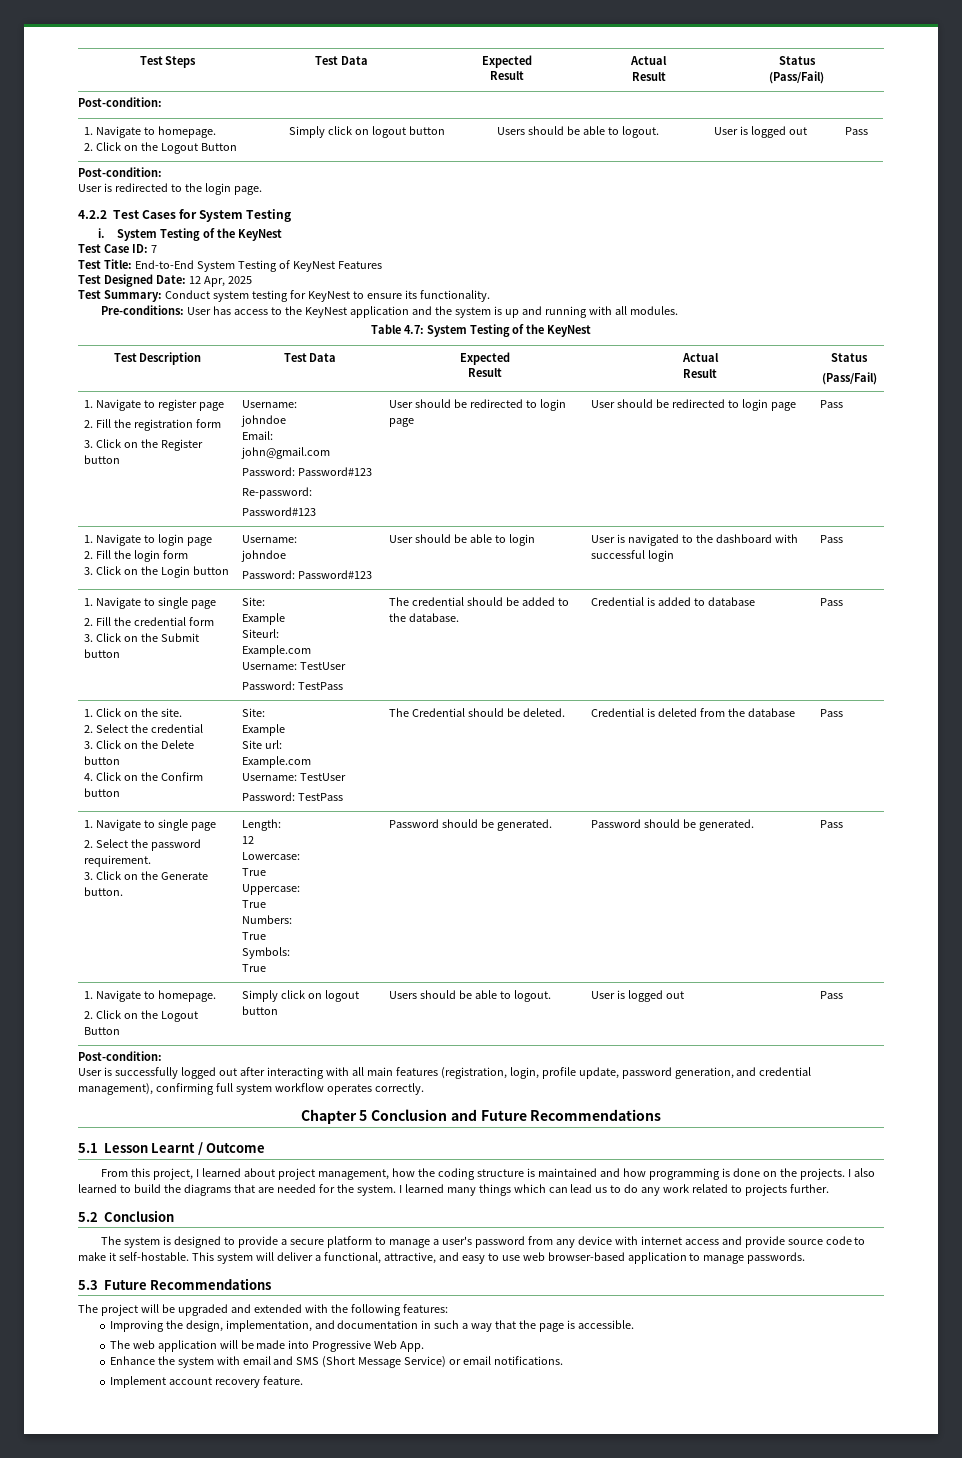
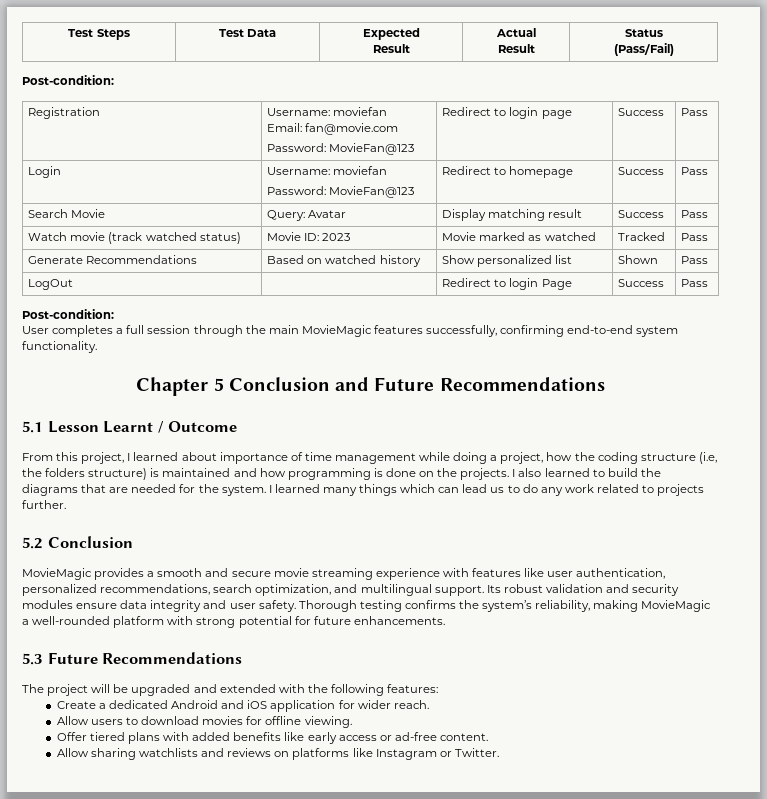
[84,126,217,138] [84,142,237,154] [289,126,445,138] [497,126,659,138] [714,126,808,138] [845,127,869,135] [78,167,162,177] [78,183,262,195] [78,209,292,222] [97,228,282,241] [78,244,157,253] [78,259,382,272] [78,274,252,287] [78,290,490,302] [101,305,678,318] [370,324,592,337] [113,352,202,365] [283,353,337,362] [459,352,510,365] [467,368,502,377] [681,353,719,362] [683,369,717,378] [831,353,868,362] [821,372,877,385] [84,399,224,411] [84,419,221,431] [84,439,203,451] [84,455,121,464] [242,400,298,408] [241,415,287,427] [242,431,274,440] [241,447,331,459] [242,467,373,476] [242,487,313,499] [242,507,317,516] [389,399,566,411] [389,418,415,427] [591,399,796,411] [820,400,844,408] [84,534,212,546] [84,550,188,562] [84,566,229,578] [242,535,298,543] [241,550,287,562] [242,570,373,579] [389,534,535,546] [591,534,798,546] [591,550,675,562] [820,535,844,543] [84,597,216,609] [84,617,214,626] [84,633,199,642] [84,649,121,658] [242,597,266,606] [242,613,286,625] [242,629,280,638] [242,645,312,657] [242,662,347,670] [242,681,344,690] [389,597,569,606] [389,613,460,622] [591,597,755,606] [820,598,844,606] [84,708,182,717] [84,724,204,733] [84,740,194,749] [84,756,121,765] [84,772,203,781] [84,788,121,797] [242,708,266,717] [242,724,286,736] [242,740,283,749] [242,756,312,768] [242,773,347,781] [242,792,344,801] [389,708,565,717] [591,708,795,717] [820,709,844,717] [84,819,216,831] [84,839,202,851] [84,855,152,867] [84,871,208,880] [84,887,124,896] [242,819,282,831] [242,836,255,844] [242,852,301,860] [242,868,267,876] [242,884,301,895] [242,900,267,908] [242,915,293,924] [242,932,267,940] [242,947,291,959] [242,964,267,972] [389,819,553,831] [591,819,755,831] [820,820,844,828] [84,990,217,1002] [84,1010,198,1022] [84,1027,121,1035] [242,990,360,1002] [242,1006,279,1015] [389,990,551,1002] [591,990,685,1002] [820,991,844,999] [78,1051,162,1061] [78,1067,812,1079] [78,1083,424,1095] 1. Navigate to homepage. // 2. Click on the Logout Button | Simply click on logout button | Users should be able to logout. | User is logged out | Pass // Post-condition: // User is redirected to the login page. // 4.2.2 Test Cases for System Testing // i. System Testing of the KeyNest // Test Case ID: 7 // Test Title: End-to-End System Testing of KeyNest Features // Test Designed Date: 12 Apr, 2025 // Test Summary: Conduct system testing for KeyNest to ensure its functionality. // Pre-conditions: User has access to the KeyNest application and the system is up and running with all modules. // Table 4.7: System Testing of the KeyNest // Test Description | Test Data | Expected // Result | Actual // Result | Status // (Pass/Fail) // 1. Navigate to register page // 2. Fill the registration form // 3. Click on the Register button | Username: // johndoe // Email: // john@gmail.com // Password: Password#123 // Re-password: // Password#123 | User should be redirected to login page | User should be redirected to login page | Pass // 1. Navigate to login page // 2. Fill the login form // 3. Click on the Login button | Username: // johndoe // Password: Password#123 | User should be able to login | User is navigated to the dashboard with successful login | Pass // 1. Navigate to single page // 2. Fill the credential form // 3. Click on the Submit button | Site: // Example // Siteurl: // Example.com // Username: TestUser // Password: TestPass | The credential should be added to the database. | Credential is added to database | Pass // 1. Click on the site. // 2. Select the credential // 3. Click on the Delete button // 4. Click on the Confirm button | Site: // Example // Site url: // Example.com // Username: TestUser // Password: TestPass | The Credential should be deleted. | Credential is deleted from the database | Pass // 1. Navigate to single page // 2. Select the password requirement. // 3. Click on the Generate button. | Length: // 12 // Lowercase: // True // Uppercase: // True // Numbers: // True // Symbols: // True | Password should be generated. | Password should be generated. | Pass // 1. Navigate to homepage. // 2. Click on the Logout Button | Simply click on logout button | Users should be able to logout. | User is logged out | Pass // Post-condition: // User is successfully logged out after interacting with all main features (registration, login, profile update, password generation, and credential management), confirming full system workflow operates correctly. -> [28,107,101,119] [267,107,388,116] [267,123,399,135] [267,143,415,155] [442,107,572,119] [618,108,665,116] [681,108,709,116] [28,166,62,178] [267,166,388,175] [267,186,415,198] [442,166,574,178] [618,167,665,175] [681,167,709,175] [28,209,106,218] [267,210,347,221] [442,209,583,221] [618,210,665,218] [681,210,709,218] [28,232,241,244] [267,232,351,241] [442,232,596,241] [618,232,666,241] [681,233,709,241] [28,255,198,264] [267,255,421,267] [442,255,573,267] [618,255,659,264] [681,256,709,264] [28,279,74,290] [442,278,572,290] [618,279,665,287] [681,279,709,287] [22,309,114,319] [22,325,679,337] [22,341,97,353] Registration | Username: moviefan // Email: fan@movie.com // Password: MovieFan@123 | Redirect to login page | Success | Pass // Login | Username: moviefan // Password: MovieFan@123 | Redirect to homepage | Success | Pass // Search Movie | Query: Avatar | Display matching result | Success | Pass // Watch movie (track watched status) | Movie ID: 2023 | Movie marked as watched | Tracked | Pass // Generate Recommendations | Based on watched history | Show personalized list | Shown | Pass // LogOut | | Redirect to login Page | Success | Pass // Post-condition: // User completes a full session through the main MovieMagic features successfully, confirming end-to-end system functionality.
[278,1168,524,1180] project management, how the coding structure -> [219,452,717,464] [22,468,148,480] importance of time management while doing a project, how the coding structure (i.e, the folders structure)
[101,1236,866,1248] [78,1252,806,1264] The system is designed to provide a secure platform to manage a user's password from any device with internet access and provide source code to make it self-hostable. This system will deliver a functional, attractive, and easy to use web browser-based application to manage passwords. -> [22,568,666,580] [22,584,680,596] [22,600,712,612] [22,616,445,628] MovieMagic provides a smooth and secure movie streaming experience with features like user authentication, personalized recommendations, search optimization, and multilingual support. Its robust validation and security modules ensure data integrity and user safety. Thorough testing confirms the system’s reliability, making MovieMagic a well-rounded platform with strong potential for future enhancements.
[109,1320,635,1332] [109,1340,425,1352] [109,1356,564,1368] [109,1376,303,1388] Improving the design, implementation, and documentation in such a way that the page is accessible. // The web application will be made into Progressive Web App. // Enhance the system with email and SMS (Short Message Service) or email notifications. // Implement account recovery feature. -> [56,700,429,712] [56,716,352,728] [56,732,488,744] [56,748,499,760] Create a dedicated Android and iOS application for wider reach. // Allow users to download movies for offline viewing. // Offer tiered plans with added benefits like early access or ad-free content. // Allow sharing watchlists and reviews on platforms like Instagram or Twitter.

